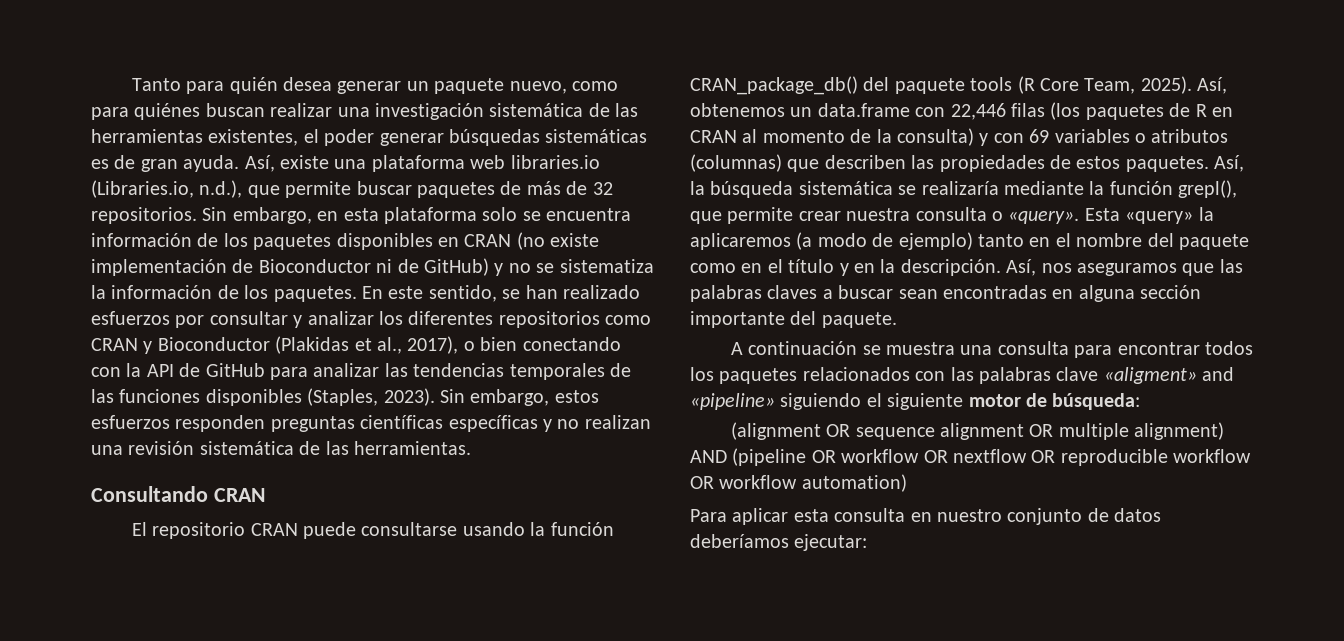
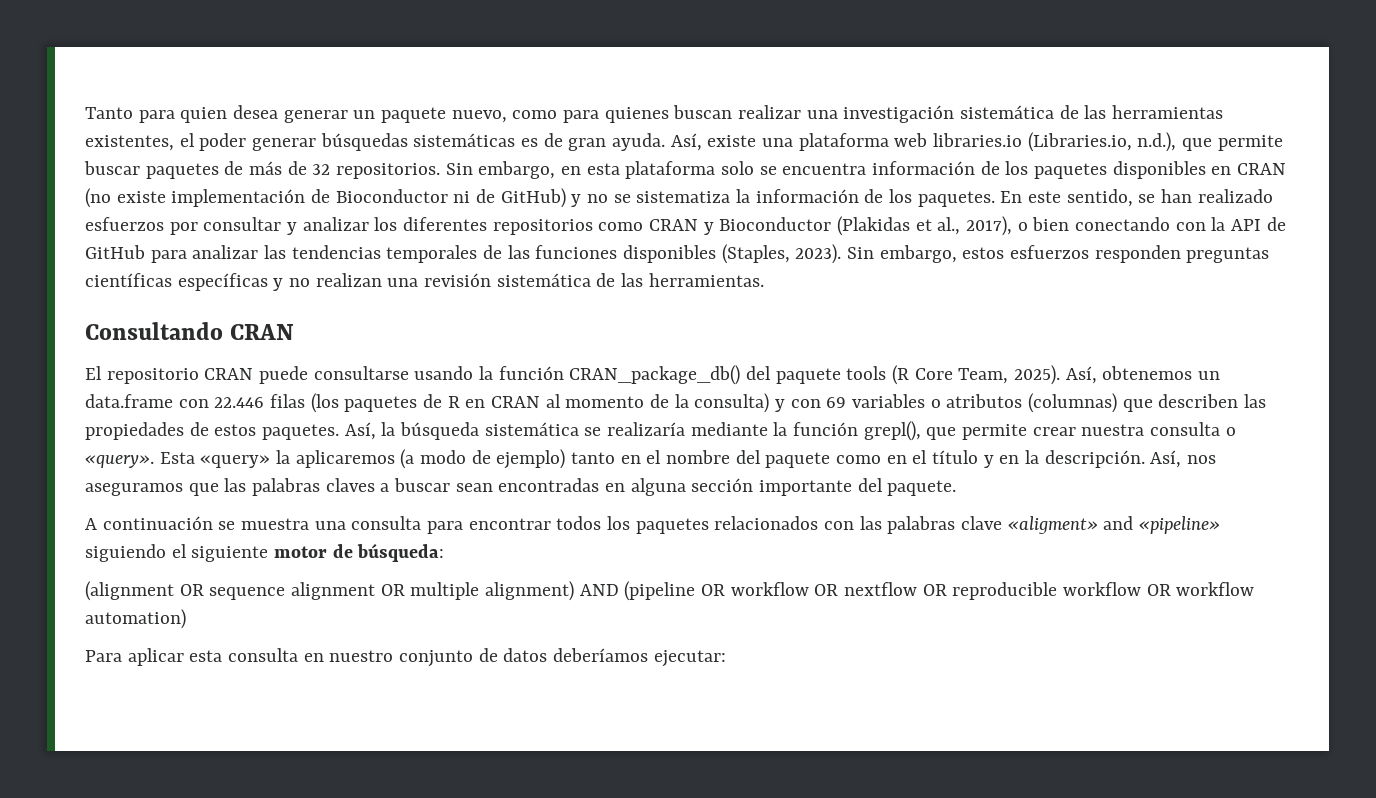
[229,77,278,94] quién -> [180,107,228,123] quien
[134,103,201,120] quiénes -> [604,107,669,123] quienes
[950,103,1006,120] 22,446 -> [214,397,265,408] 22.446

